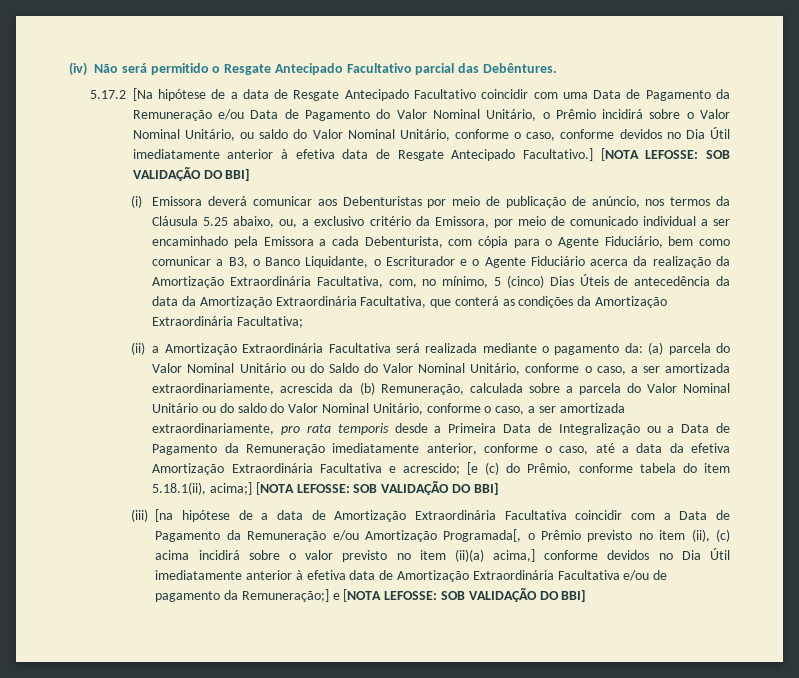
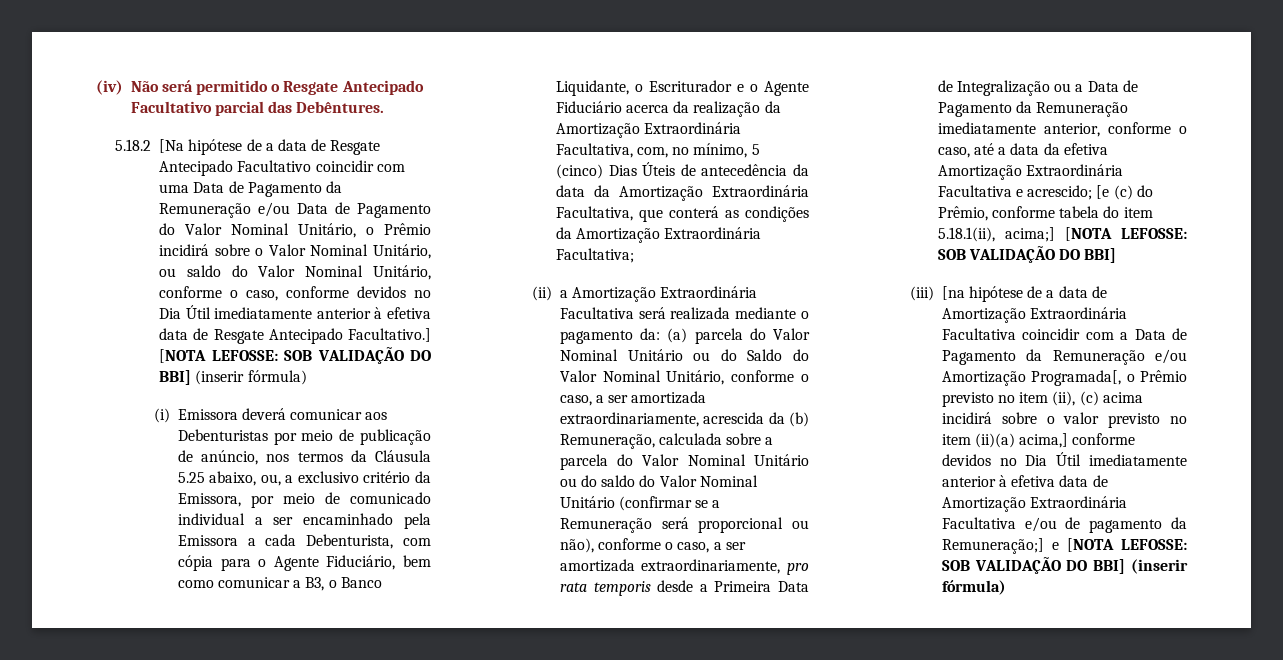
[89,90,126,99] 5.17.2 -> [115,139,152,151] 5.18.2
(251, 174) none -> [195,370,307,385] (inserir fórmula)
[372,403,423,415] Unitário, -> [559,496,721,511] [559,517,809,533] [559,538,594,553] Unitário (confirmar se a Remuneração será proporcional ou não),
(587, 595) none -> [1131,559,1188,574] [941,580,1006,595] (inserir fórmula)

